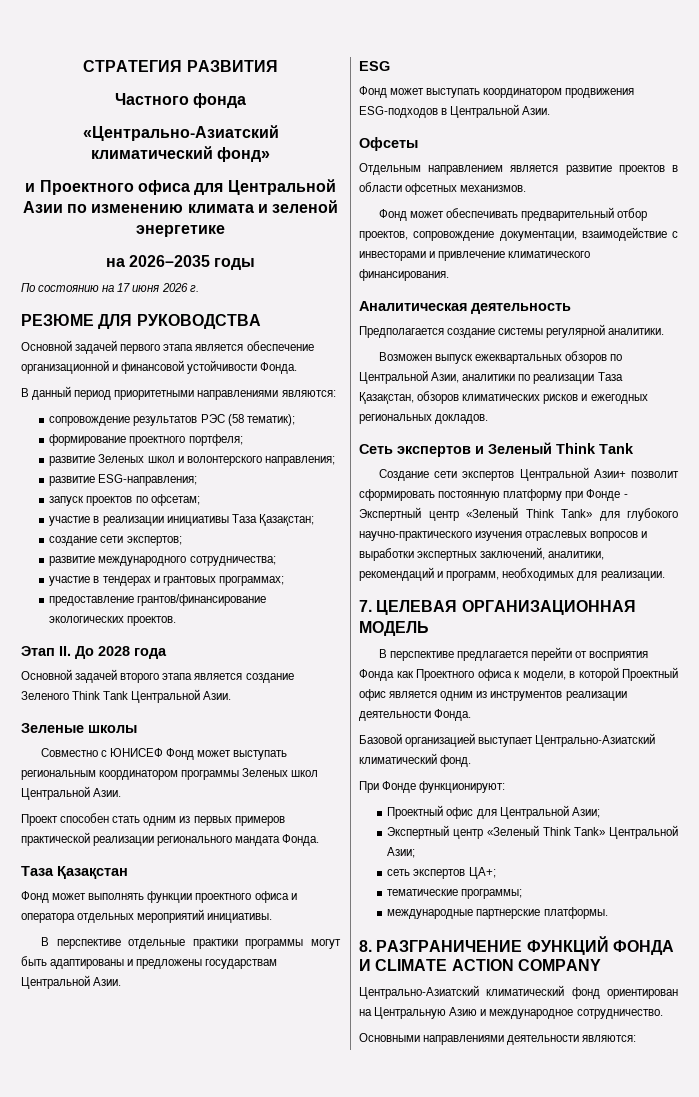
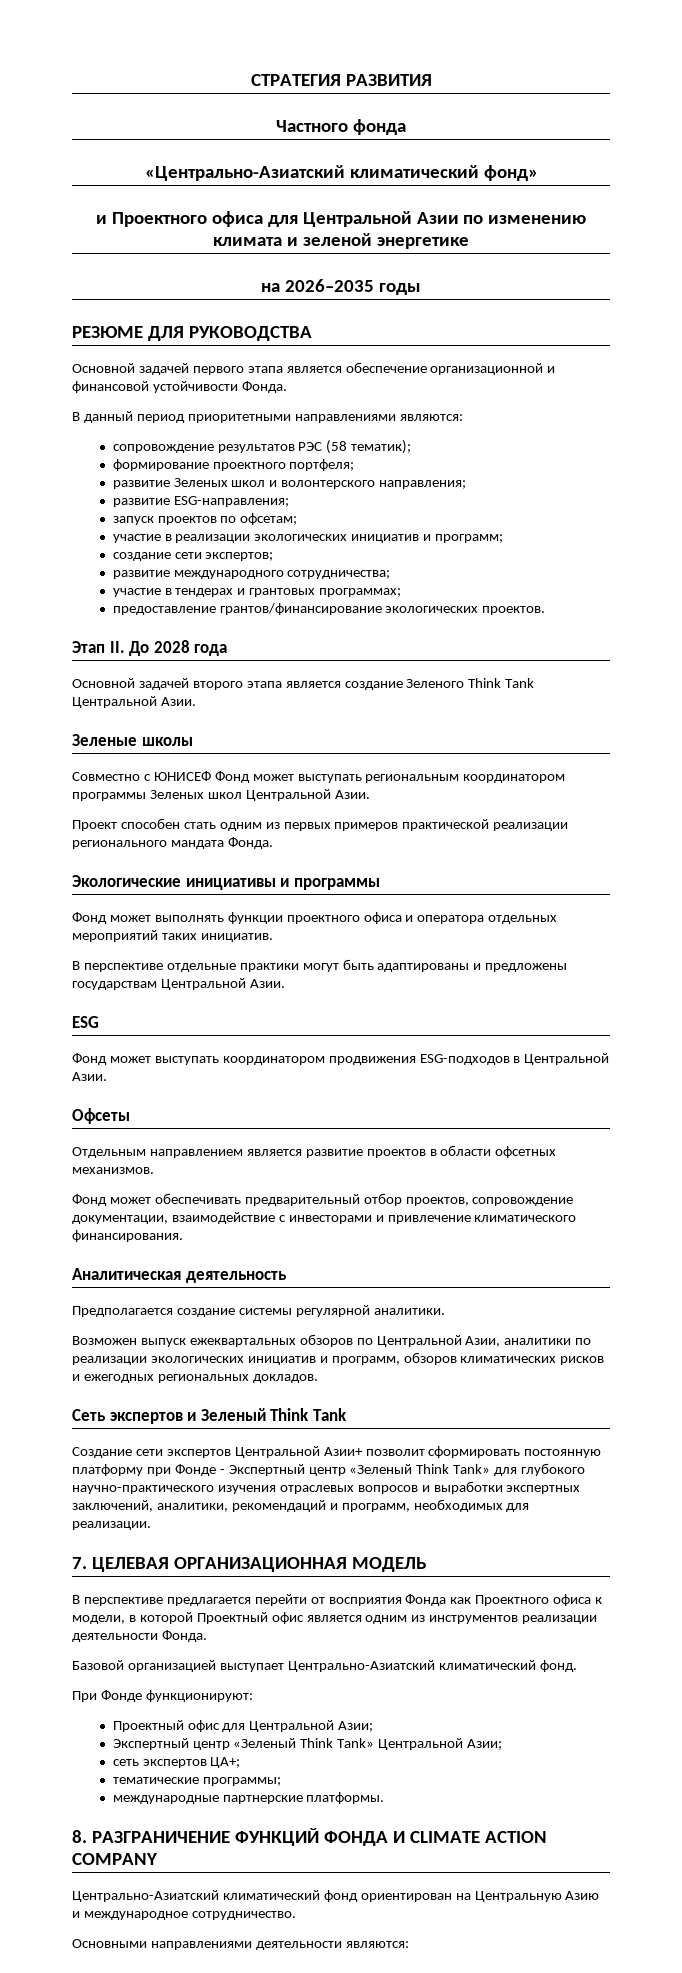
[21,283,199,292] // По состоянию на 17 июня 2026 г. -> (421, 289) none
[166,514,314,526] инициативы Таза Қазақстан; -> [254,534,504,543] экологических инициатив и программ;
[21,866,128,879] Таза Қазақстан -> [72,875,380,890] Экологические инициативы и программы
[207,913,273,923] инициативы. -> [161,933,273,942] таких инициатив.
[245,939,304,949] программы -> (299, 967) none
[597,372,623,381] [359,392,414,404] Таза Қазақстан, -> [150,1356,400,1365] экологических инициатив и программ,

